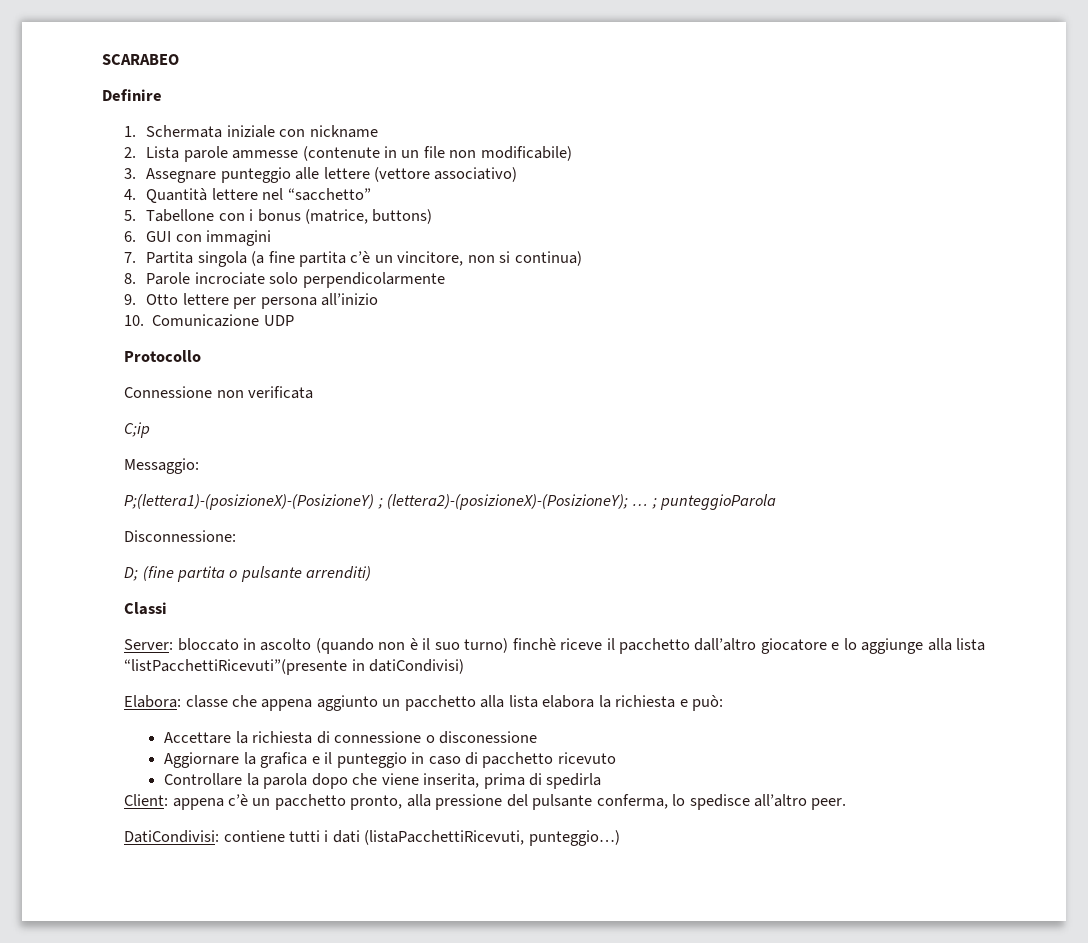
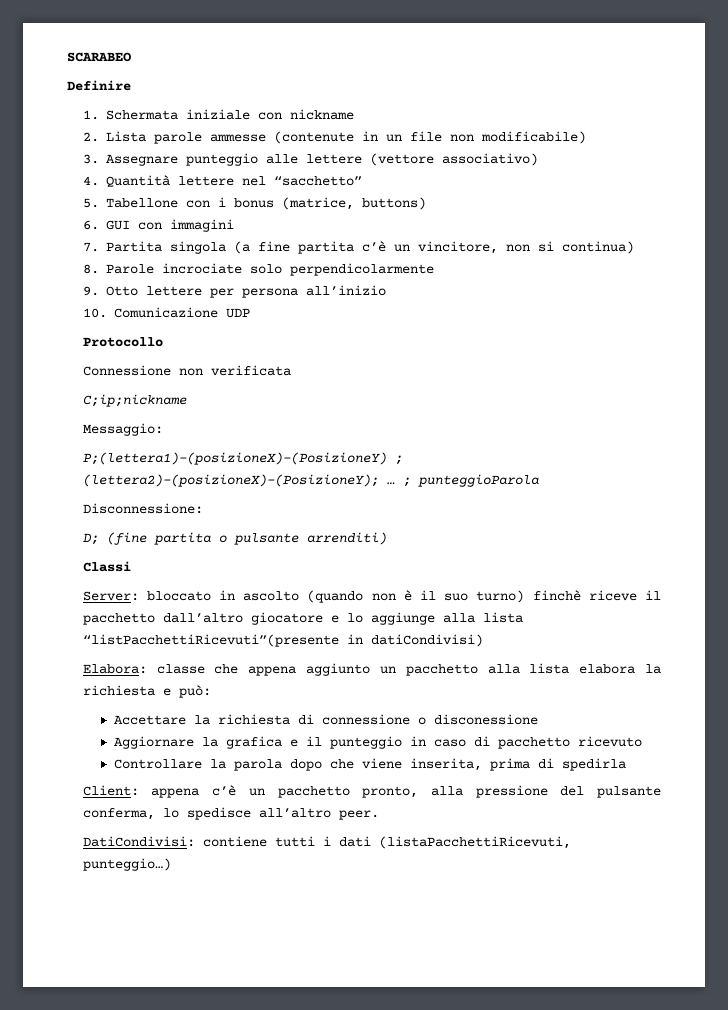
[124,422,151,438] C;ip -> [82,394,187,407] C;ip;nickname

